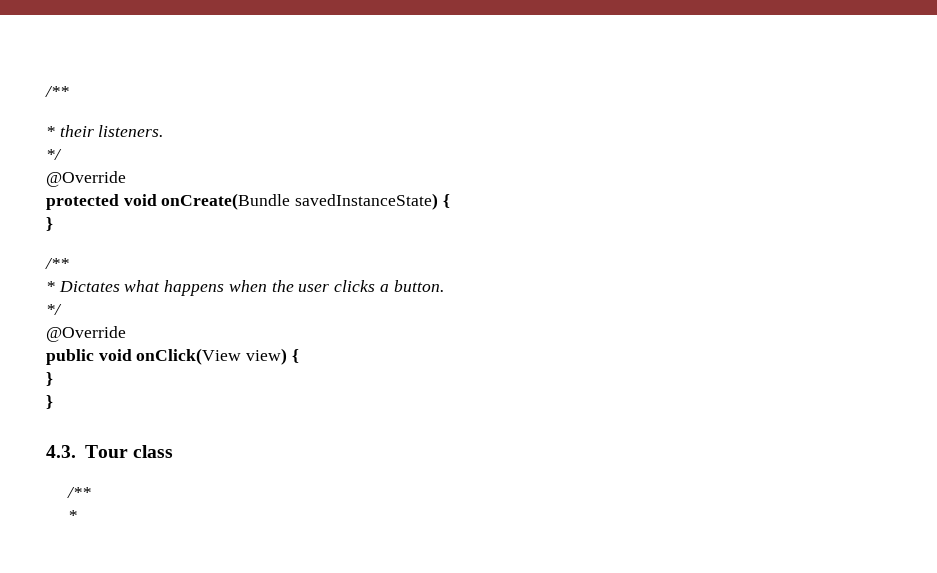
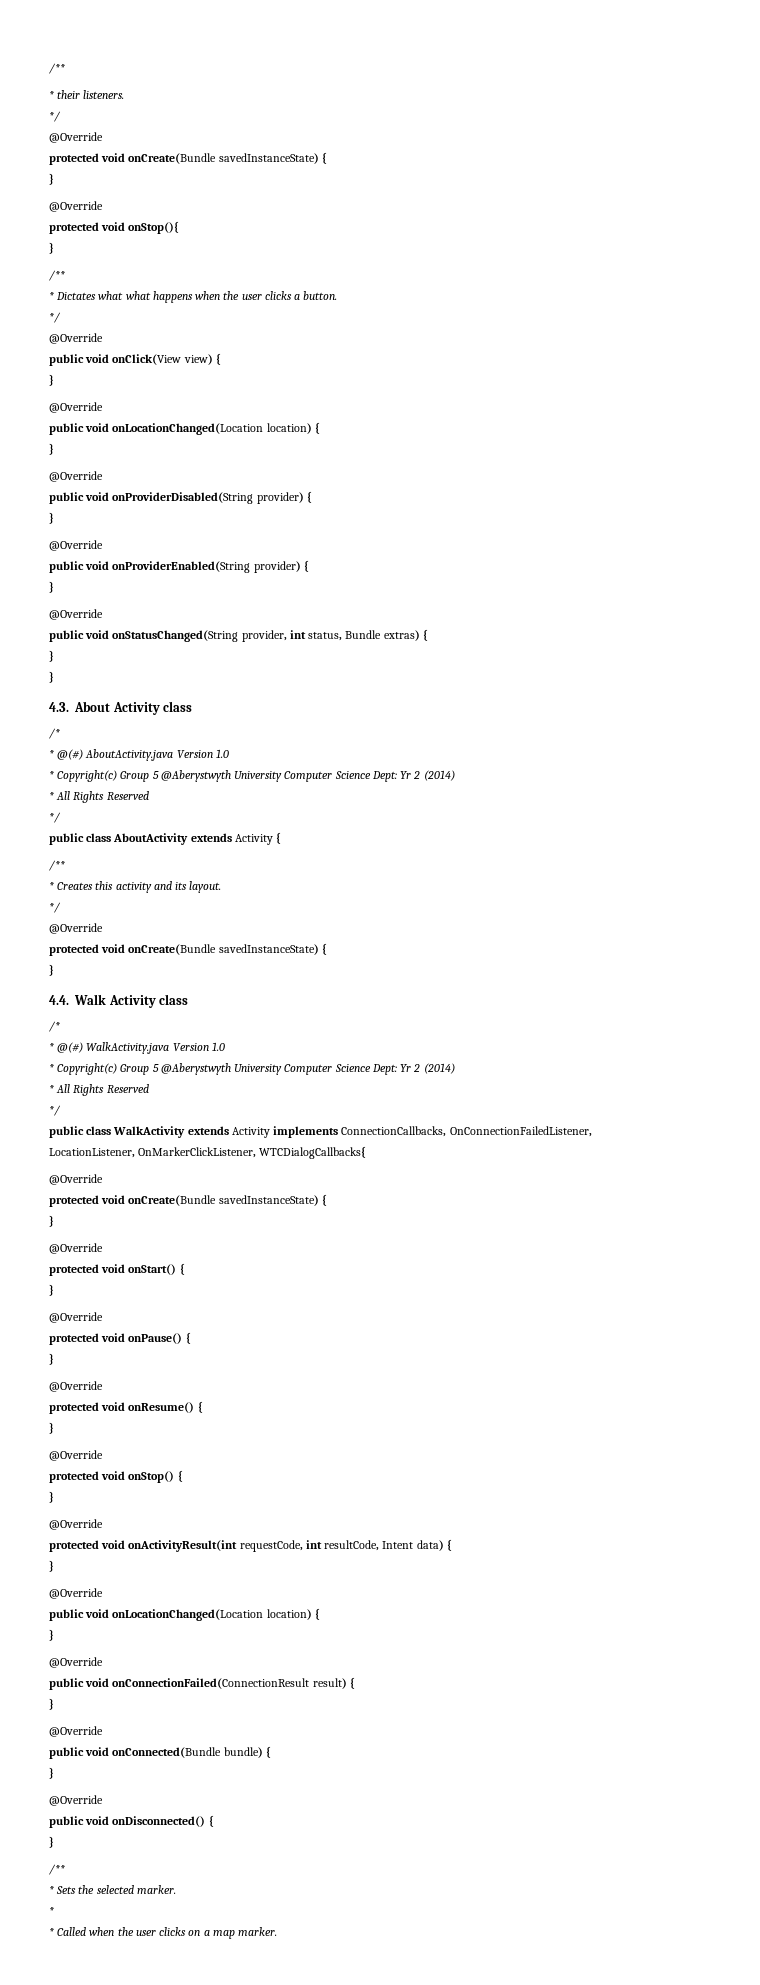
(53, 224) none -> [49,201,103,212] [49,221,180,234] [49,242,54,254] // @Override // protected void onStop(){ // }
(161, 286) none -> [125,291,151,300] what
(53, 379) none -> [49,402,103,413] [49,422,320,435] [49,443,54,455] [49,471,103,482] [49,491,312,504] [49,512,54,524] [49,540,103,551] [49,560,309,573] [49,581,54,593] [49,609,103,620] [49,629,428,642] [49,650,54,662] // @Override // public void onLocationChanged(Location location) { // } // @Override // public void onProviderDisabled(String provider) { // } // @Override // public void onProviderEnabled(String provider) { // } // @Override // public void onStatusChanged(String provider, int status, Bundle extras) { // }
[84,445,174,458] [67,487,92,498] [68,510,78,521] Tour class // /** // * -> [74,701,193,715] [49,728,60,739] [49,749,229,761] [49,770,455,782] [49,791,149,803] [49,812,61,823] [49,832,282,845] [49,860,65,871] [49,881,222,893] [49,902,61,913] [49,923,103,934] [49,943,327,956] [49,964,54,976] [49,994,189,1008] [49,1021,60,1032] [49,1042,225,1054] [49,1063,455,1075] [49,1084,149,1096] [49,1105,61,1116] [49,1126,592,1138] [49,1146,367,1159] [49,1174,103,1185] [49,1194,327,1207] [49,1215,54,1227] [49,1243,103,1254] [49,1263,185,1276] [49,1284,54,1296] [49,1312,103,1323] [49,1332,191,1345] [49,1353,54,1365] [49,1381,103,1392] [49,1401,203,1414] [49,1422,54,1434] [49,1450,103,1461] [49,1470,183,1483] [49,1491,54,1503] [49,1519,103,1530] [49,1539,452,1552] [49,1560,54,1572] [49,1588,103,1599] [49,1608,320,1621] [49,1629,54,1641] [49,1657,103,1668] [49,1677,355,1690] [49,1698,54,1710] [49,1726,103,1737] [49,1746,271,1759] [49,1767,54,1779] [49,1795,103,1806] [49,1815,214,1828] [49,1836,54,1848] [49,1864,65,1875] [49,1885,176,1894] [49,1907,54,1915] [49,1927,278,1939] About Activity class // /* // * @(#) AboutActivity.java Version 1.0 // * Copyright(c) Group 5 @Aberystwyth University Computer Science Dept: Yr 2 (2014) // * All Rights Reserved // */ // public class AboutActivity extends Activity { // /** // * Creates this activity and its layout. // */ // @Override // protected void onCreate(Bundle savedInstanceState) { // } // 4.4. Walk Activity class // /* // * @(#) WalkActivity.java Version 1.0 // * Copyright(c) Group 5 @Aberystwyth University Computer Science Dept: Yr 2 (2014) // * All Rights Reserved // */ // public class WalkActivity extends Activity implements ConnectionCallbacks, OnConnectionFailedListener, // LocationListener, OnMarkerClickListener, WTCDialogCallbacks{ // @Override // protected void onCreate(Bundle savedInstanceState) { // } // @Override // protected void onStart() { // } // @Override // protected void onPause() { // } // @Override // protected void onResume() { // } // @Override // protected void onStop() { // } // @Override // protected void onActivityResult(int requestCode, int resultCode, Intent data) { // } // @Override // public void onLocationChanged(Location location) { // } // @Override // public void onConnectionFailed(ConnectionResult result) { // } // @Override // public void onConnected(Bundle bundle) { // } // @Override // public void onDisconnected() { // } // /** // * Sets the selected marker. // * // * Called when the user clicks on a map marker.

